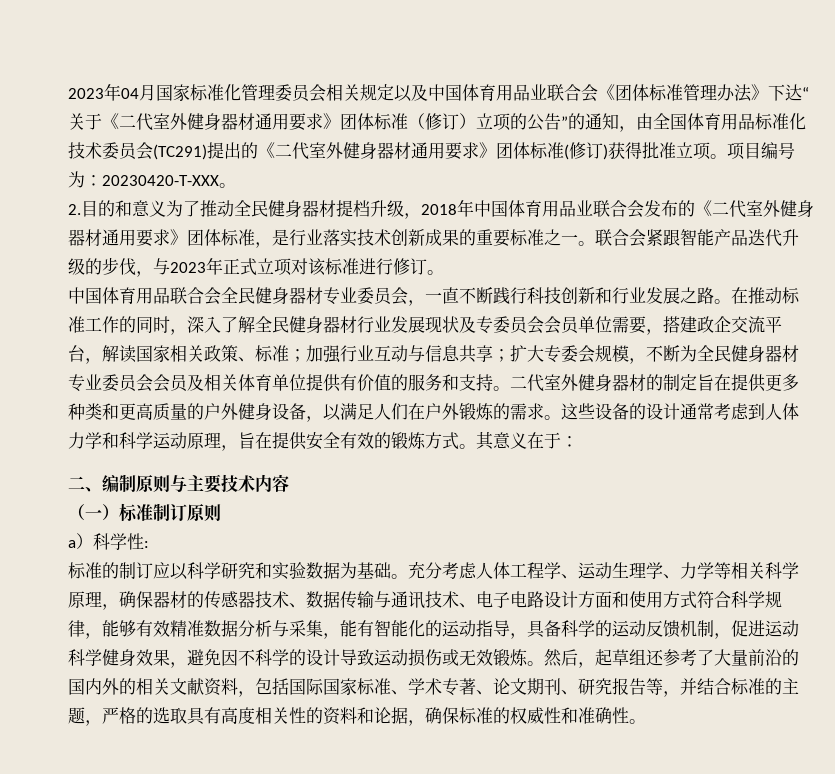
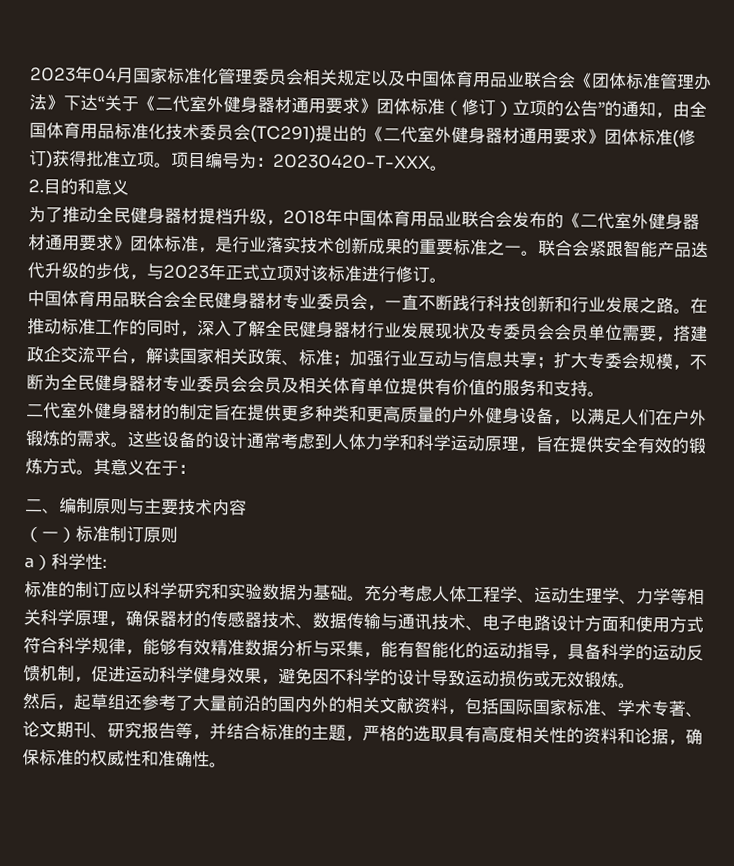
(166, 208) none -> (129, 187) //
(510, 388) none -> (605, 394) //
(544, 663) none -> (636, 685) //

